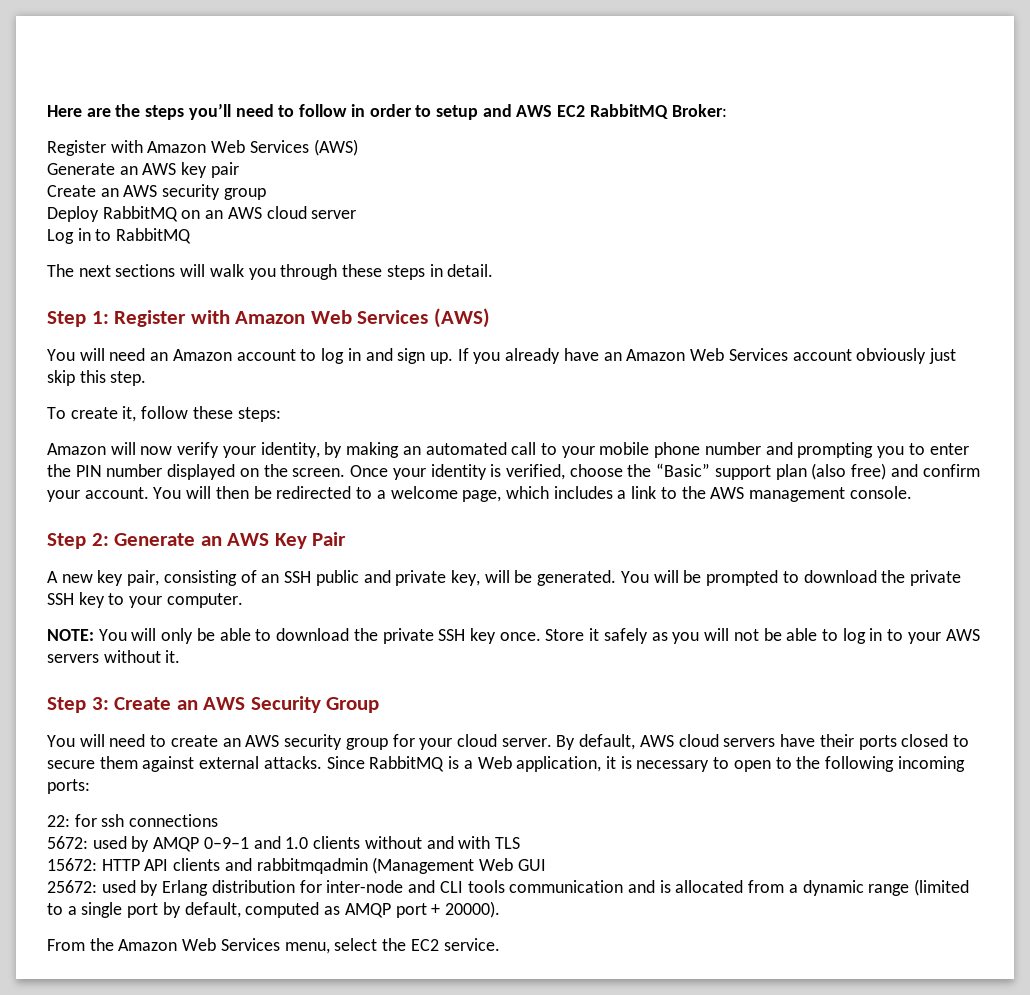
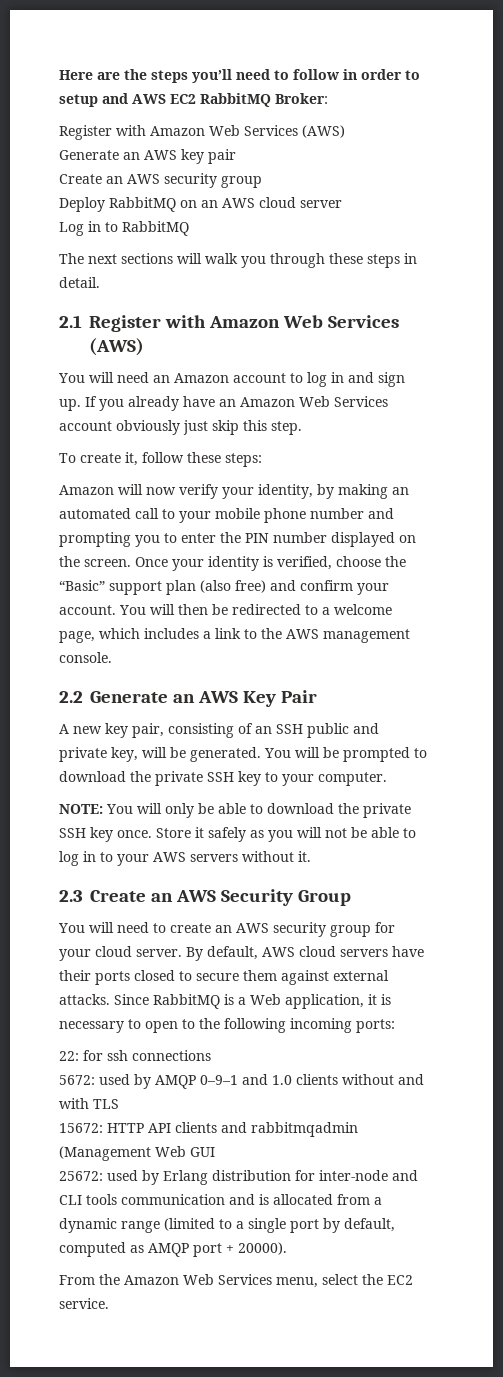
[47,311,109,327] Step 1: -> [59,315,82,328] 2.1
[47,533,109,549] Step 2: -> [59,691,83,703] 2.2
[47,697,109,713] Step 3: -> [59,890,83,902] 2.3

